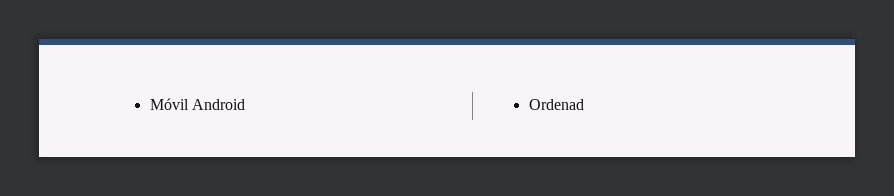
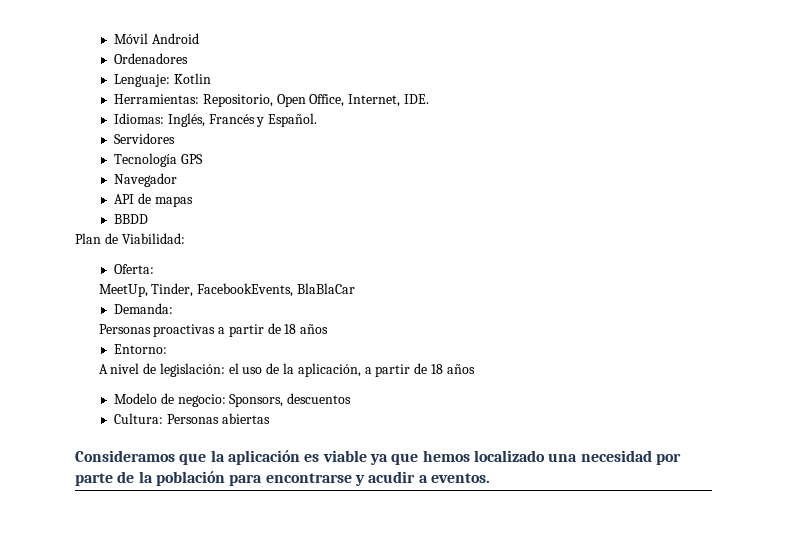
[528,99,584,110] Ordenad -> [113,53,188,64] [113,73,211,87] [113,94,429,107] [113,113,318,127] [113,133,175,144] [113,153,203,167] [113,173,177,187] [113,193,193,207] [113,214,148,224] [75,233,185,244] [113,264,154,274] [98,283,355,297] [113,303,173,314] [98,323,329,337] [113,344,167,354] [98,363,475,377] [113,393,352,407] [113,413,270,424] [75,450,681,465] [75,471,490,486] Ordenadores // Lenguaje: Kotlin // Herramientas: Repositorio, Open Office, Internet, IDE. // Idiomas: Inglés, Francés y Español. // Servidores // Tecnología GPS // Navegador // API de mapas // BBDD // Plan de Viabilidad: // Oferta: // MeetUp, Tinder, FacebookEvents, BlaBlaCar // Demanda: // Personas proactivas a partir de 18 años // Entorno: // A nivel de legislación: el uso de la aplicación, a partir de 18 años // Modelo de negocio: Sponsors, descuentos // Cultura: Personas abiertas // Consideramos que la aplicación es viable ya que hemos localizado una necesidad por parte de la población para encontrarse y acudir a eventos.

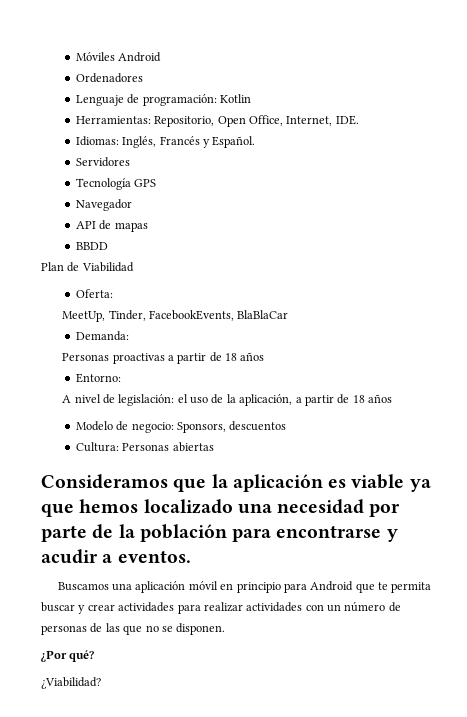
[113,33,148,44] Móvil -> [75,52,115,61] Móviles
[113,74,170,87] Lenguaje: -> [75,94,217,106] Lenguaje de programación:
[121,233,185,244] Viabilidad: -> [81,262,134,272] Viabilidad
(490, 478) none -> [57,581,432,593] [41,601,401,614] [41,623,226,635] [41,650,95,662] [41,677,101,689] // Buscamos una aplicación móvil en principio para Android que te permita buscar y crear actividades para realizar actividades con un número de personas de las que no se disponen. // ¿Por qué? // ¿Viabilidad?

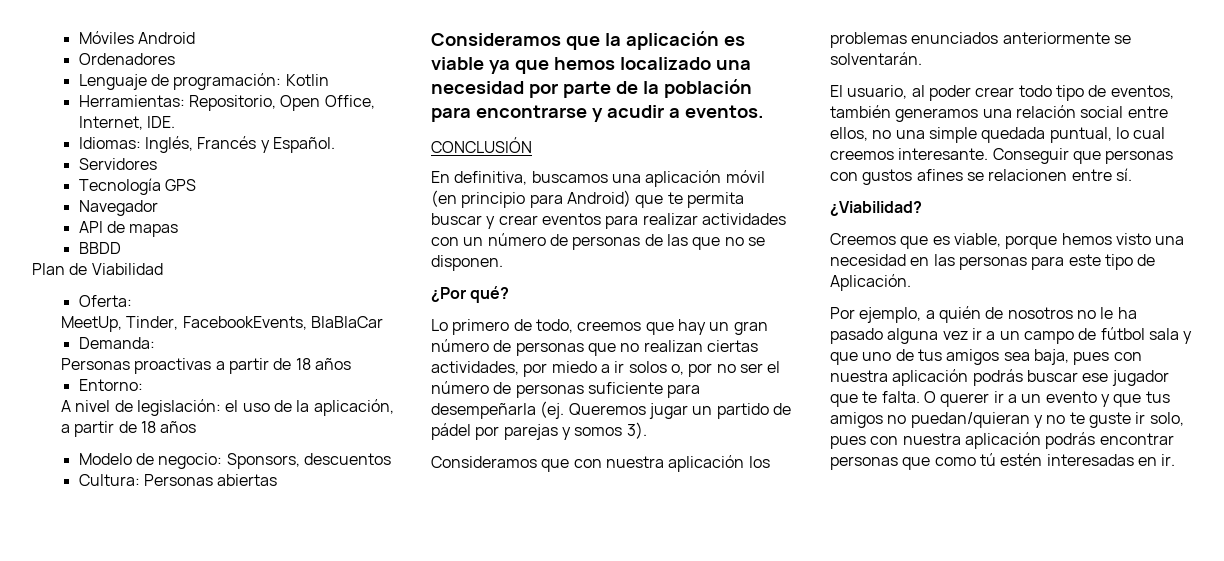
[57,582,109,591] Buscamos -> [431,137,532,153] [431,171,608,185] CONCLUSIÓN // En definitiva, buscamos
[220,583,234,590] en -> [431,190,457,207] (en
[310,581,354,591] Android -> [566,190,631,207] Android)
[118,602,175,612] actividades -> [541,213,601,225] eventos
[41,677,101,689] ¿Viabilidad? -> [431,319,768,335] [431,339,758,356] [431,361,781,377] [431,381,701,398] [431,401,791,419] [431,422,647,440] [431,455,770,472] [830,32,1131,48] [830,52,922,65] [830,85,1174,101] [830,105,1168,122] [830,127,1166,143] [830,148,1174,164] [830,168,1132,185] [830,201,922,216] [830,233,1185,249] [830,254,1156,270] [830,274,911,291] [830,306,1137,323] [830,327,1193,344] [830,349,1142,365] [830,369,1169,386] [830,391,1170,407] [830,412,1184,428] [830,432,1174,449] [830,453,1176,470] Lo primero de todo, creemos que hay un gran número de personas que no realizan ciertas actividades, por miedo a ir solos o, por no ser el número de personas suficiente para desempeñarla (ej. Queremos jugar un partido de pádel por parejas y somos 3). // Consideramos que con nuestra aplicación los problemas enunciados anteriormente se solventarán. // El usuario, al poder crear todo tipo de eventos, también generamos una relación social entre ellos, no una simple quedada puntual, lo cual creemos interesante. Conseguir que personas con gustos afines se relacionen entre sí. // ¿Viabilidad? // Creemos que es viable, porque hemos visto una necesidad en las personas para este tipo de Aplicación. // Por ejemplo, a quién de nosotros no le ha pasado alguna vez ir a un campo de fútbol sala y que uno de tus amigos sea baja, pues con nuestra aplicación podrás buscar ese jugador que te falta. O querer ir a un evento y que tus amigos no puedan/quieran y no te guste ir solo, pues con nuestra aplicación podrás encontrar personas que como tú estén interesadas en ir.

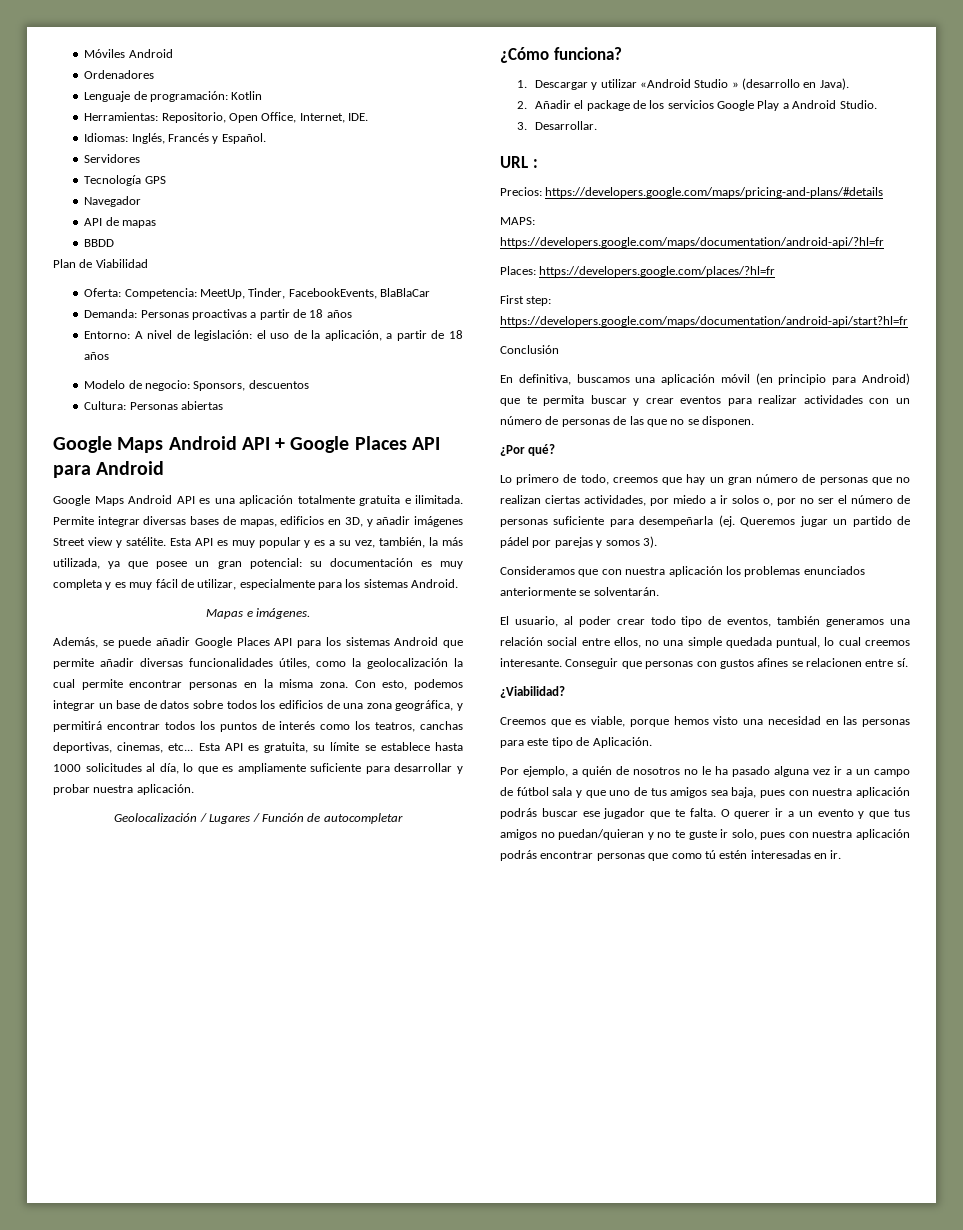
(132, 301) // -> [124,288,197,299] Competencia:
(155, 343) // -> (138, 313) none
(143, 385) // -> (131, 335) none
[431,31,745,50] [431,57,751,74] [431,79,752,98] [431,105,764,122] [431,137,532,153] Consideramos que la aplicación es viable ya que hemos localizado una necesidad por parte de la población para encontrarse y acudir a eventos. // CONCLUSIÓN -> [53,436,440,453] [53,461,165,478] [53,495,463,506] [53,516,464,527] [53,537,463,548] [53,558,464,569] [53,579,459,590] [206,608,310,619] [53,637,464,648] [53,658,463,669] [53,679,463,690] [53,700,464,711] [53,721,463,732] [53,742,464,753] [53,763,463,774] [53,784,194,795] [114,813,403,824] [500,47,622,63] [517,78,849,90] [517,100,877,111] [517,121,597,130] [500,156,538,168] [500,187,884,198] [500,217,535,225] [500,237,884,248] [500,266,776,277] [500,295,552,306] [500,316,908,327] [500,345,559,354] Google Maps Android API + Google Places API para Android // Google Maps Android API es una aplicación totalmente gratuita e ilimitada. Permite integrar diversas bases de mapas, edificios en 3D, y añadir imágenes Street view y satélite. Esta API es muy popular y es a su vez, también, la más utilizada, ya que posee un gran potencial: su documentación es muy completa y es muy fácil de utilizar, especialmente para los sistemas Android. // Mapas e imágenes. // Además, se puede añadir Google Places API para los sistemas Android que permite añadir diversas funcionalidades útiles, como la geolocalización la cual permite encontrar personas en la misma zona. Con esto, podemos integrar un base de datos sobre todos los edificios de una zona geográfica, y permitirá encontrar todos los puntos de interés como los teatros, canchas deportivas, cinemas, etc... Esta API es gratuita, su límite se establece hasta 1000 solicitudes al día, lo que es ampliamente suficiente para desarrollar y probar nuestra aplicación. // Geolocalización / Lugares / Función de autocompletar // ¿Cómo funciona? // 1. Descargar y utilizar «Android Studio » (desarrollo en Java). // 2. Añadir el package de los servicios Google Play a Android Studio. // 3. Desarrollar. // URL : // Precios: https://developers.google.com/maps/pricing-and-plans/#details // MAPS: https://developers.google.com/maps/documentation/android-api/?hl=fr // Places: https://developers.google.com/places/?hl=fr // First step: https://developers.google.com/maps/documentation/android-api/start?hl=fr // Conclusión

